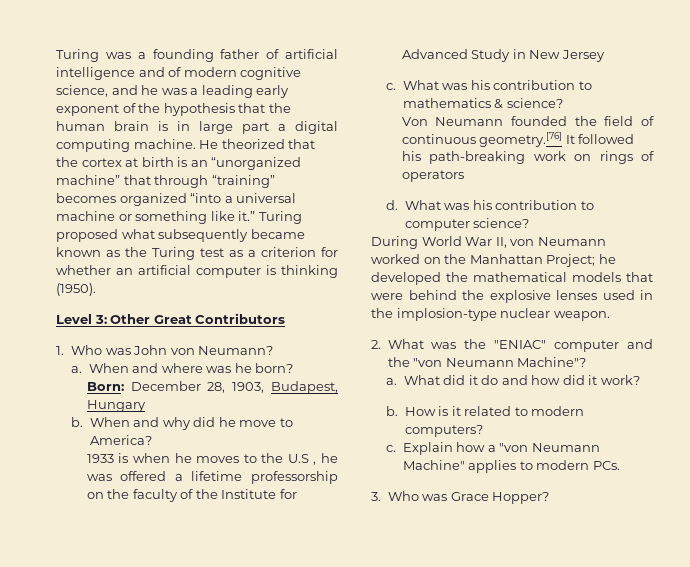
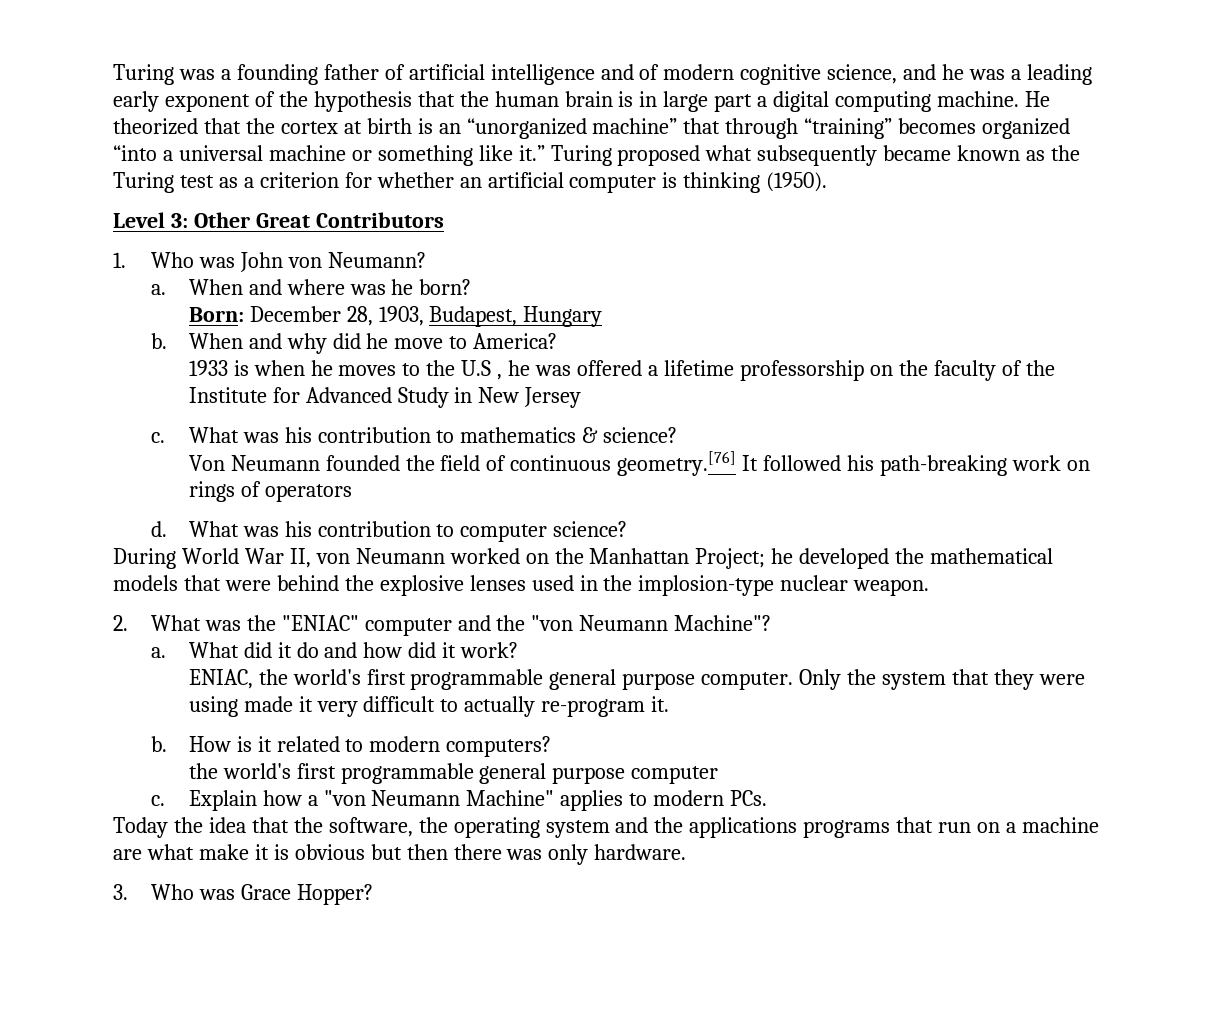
(640, 380) none -> [188,669,1085,690] [188,696,670,717] // ENIAC, the world's first programmable general purpose computer. Only the system that they were using made it very difficult to actually re-program it.
(483, 431) none -> [188,763,719,784] // the world's first programmable general purpose computer
(620, 465) none -> [113,817,1099,838] [113,844,687,865] // Today the idea that the software, the operating system and the applications programs that run on a machine are what make it is obvious but then there was only hardware.

